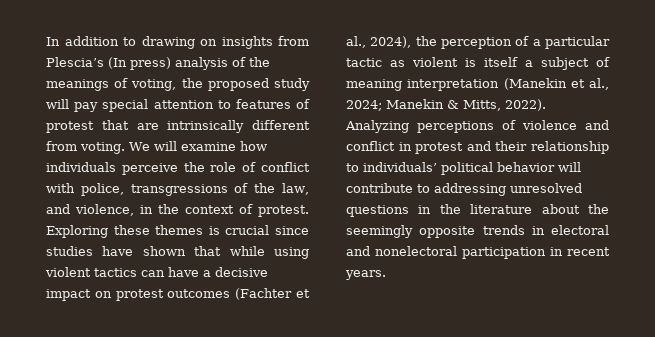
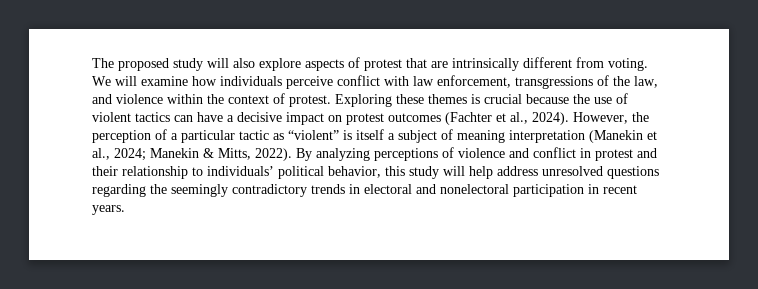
[46,36,309,49] [46,57,270,70] [46,78,310,91] [46,99,291,112] In addition to drawing on insights from Plescia’s (In press) analysis of the meanings of voting, the proposed study will pay special attention to features -> [92,58,344,71] The proposed study will also explore aspects
[183,162,311,172] [46,183,124,196] the role of conflict with police, -> [337,75,511,88] conflict with law enforcement,
[75,204,153,216] violence, in -> [116,94,203,104] violence within
[275,226,309,235] [46,246,309,259] since studies have shown that while using -> [526,93,628,104] because the use of
[370,36,412,48] 2024), -> [532,112,628,125] 2024). However,
[412,57,458,67] violent -> [288,130,339,140] “violent”
[345,120,409,133] Analyzing -> [296,148,370,161] By analyzing
[497,162,581,172] [346,183,582,196] [346,204,580,217] behavior will contribute to addressing unresolved questions in the literature about -> [328,166,659,179] [92,184,146,197] behavior, this study will help address unresolved questions regarding
[419,226,476,238] opposite -> [232,184,307,197] contradictory

